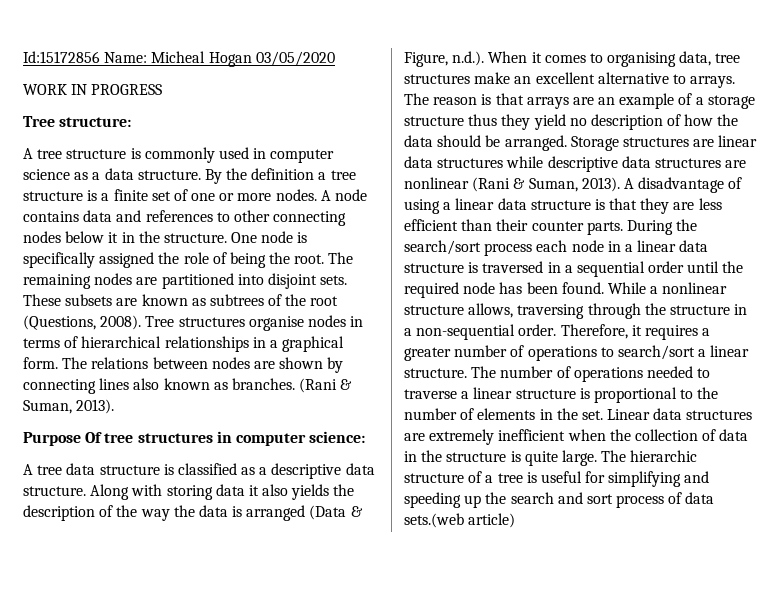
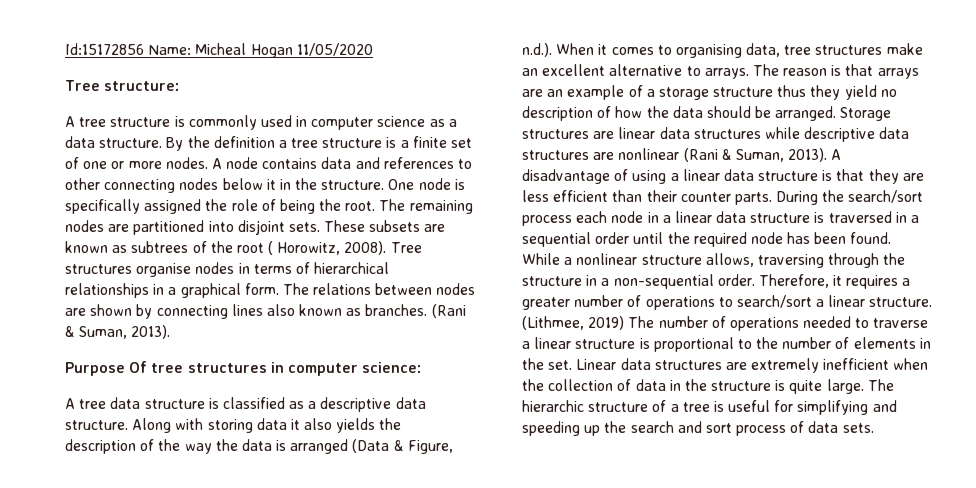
[255,51,335,66] [23,84,163,95] 03/05/2020 // WORK IN PROGRESS -> [296,43,373,56] 11/05/2020
[23,315,96,330] (Questions, -> [268,241,341,255] ( Horowitz,
(467, 373) none -> [522,316,625,330] (Lithmee, 2019)
[404,513,516,528] sets.(web article) -> [842,423,874,433] sets.

